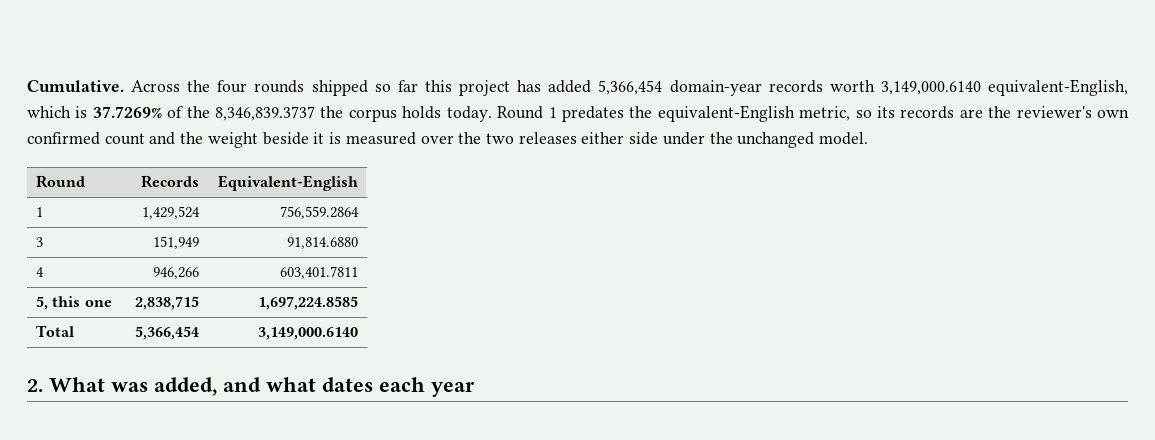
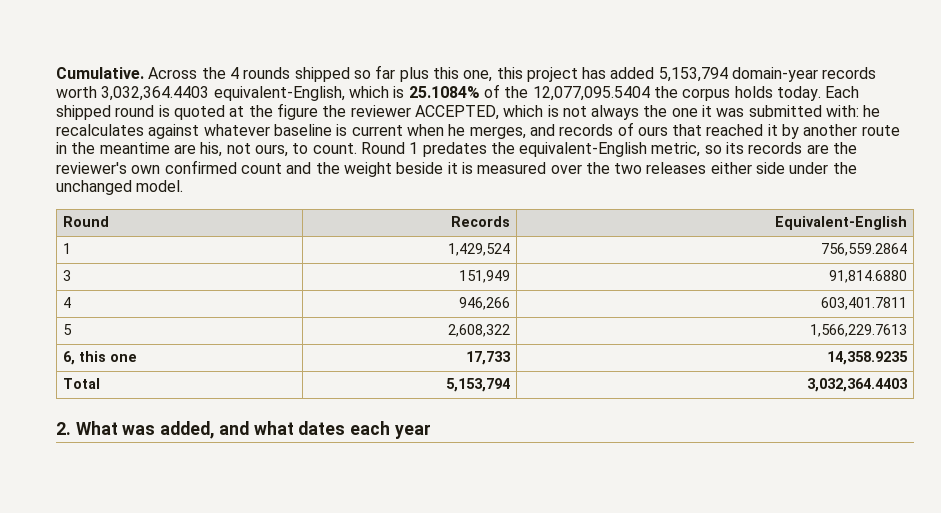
[217,80,248,93] four -> [229,67,239,79] 4
(418, 86) none -> [399,67,493,82] plus this one,
[598,80,663,95] 5,366,454 -> [658,67,728,82] 5,153,794
[880,81,981,95] 3,149,000.6140 -> [101,86,210,101] 3,032,364.4403
[92,106,162,118] 37.7269% -> [408,86,480,98] 25.1084%
[215,106,316,121] 8,346,839.3737 -> [532,86,650,101] 12,077,095.5404
(492, 114) none -> [825,86,860,98] [56,103,881,120] [56,122,900,139] [56,142,357,157] Each shipped round is quoted at the figure the reviewer ACCEPTED, which is not always the one it was submitted with: he recalculates against whatever baseline is current when he merges, and records of ours that reached it by another route in the meantime are his, not ours, to count.
[35,296,48,310] 5, -> [63,324,73,335] [447,324,510,337] [809,324,907,337] [63,351,76,365] 5 | 2,608,322 | 1,566,229.7613 // 6,
[135,296,200,310] [258,296,359,310] 2,838,715 | 1,697,224.8585 -> [465,351,511,365] [826,351,908,365] 17,733 | 14,358.9235
[135,326,200,340] [258,327,359,340] 5,366,454 | 3,149,000.6140 -> [445,378,510,392] [806,378,908,392] 5,153,794 | 3,032,364.4403

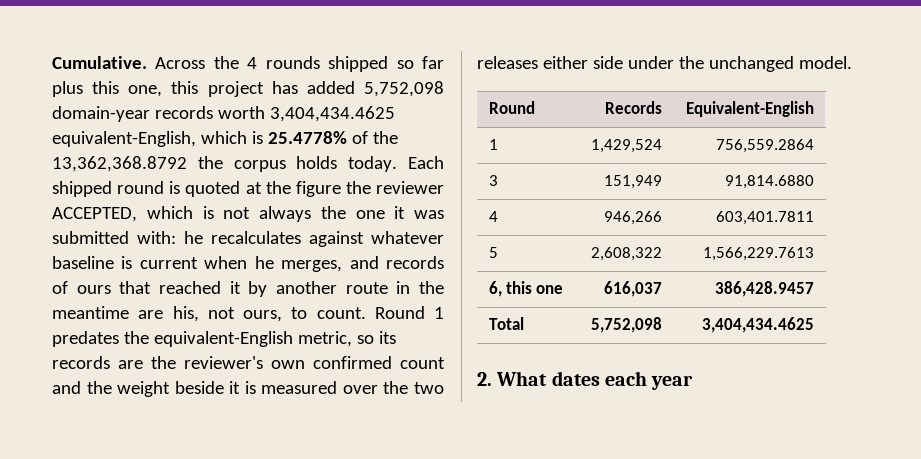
[658,67,728,82] 5,153,794 -> [364,81,444,97] 5,752,098
[101,86,210,101] 3,032,364.4403 -> [269,106,395,122] 3,404,434.4625
[408,86,480,98] 25.1084% -> [267,131,347,144] 25.4778%
[532,86,650,101] 12,077,095.5404 -> [52,156,187,172] 13,362,368.8792
[465,351,511,365] [826,351,908,365] 17,733 | 14,358.9235 -> [604,281,663,297] [715,281,815,297] 616,037 | 386,428.9457
[445,378,510,392] [806,378,908,392] 5,153,794 | 3,032,364.4403 -> [591,317,663,333] [702,317,815,333] 5,752,098 | 3,404,434.4625
[122,421,294,439] was added, and what -> (548, 378) none

